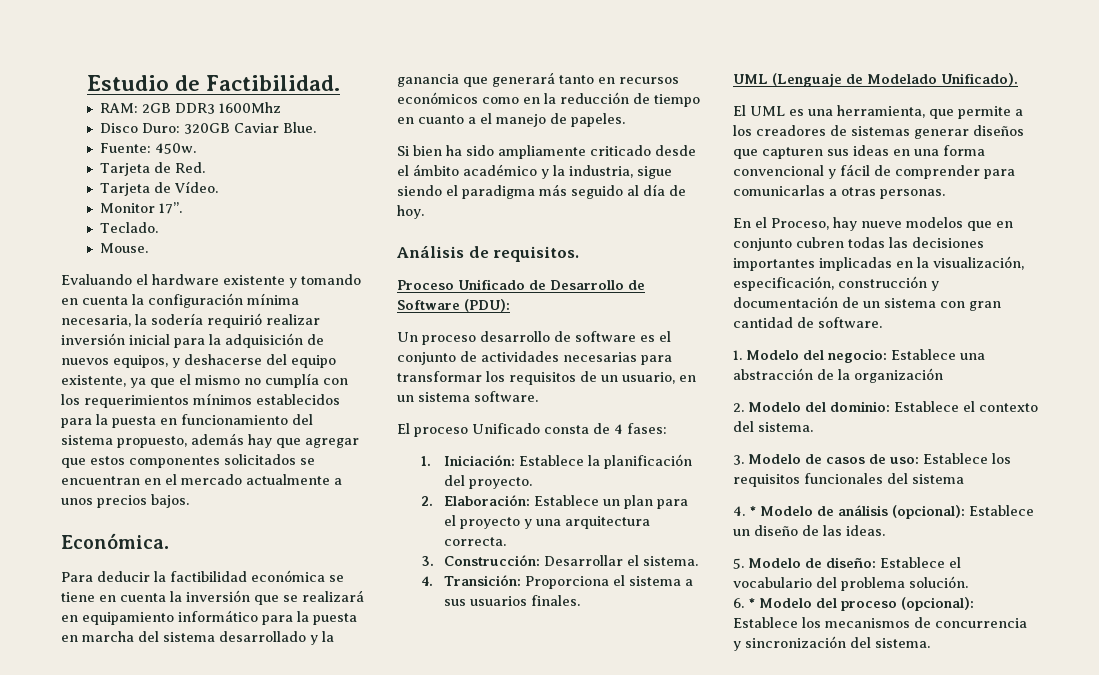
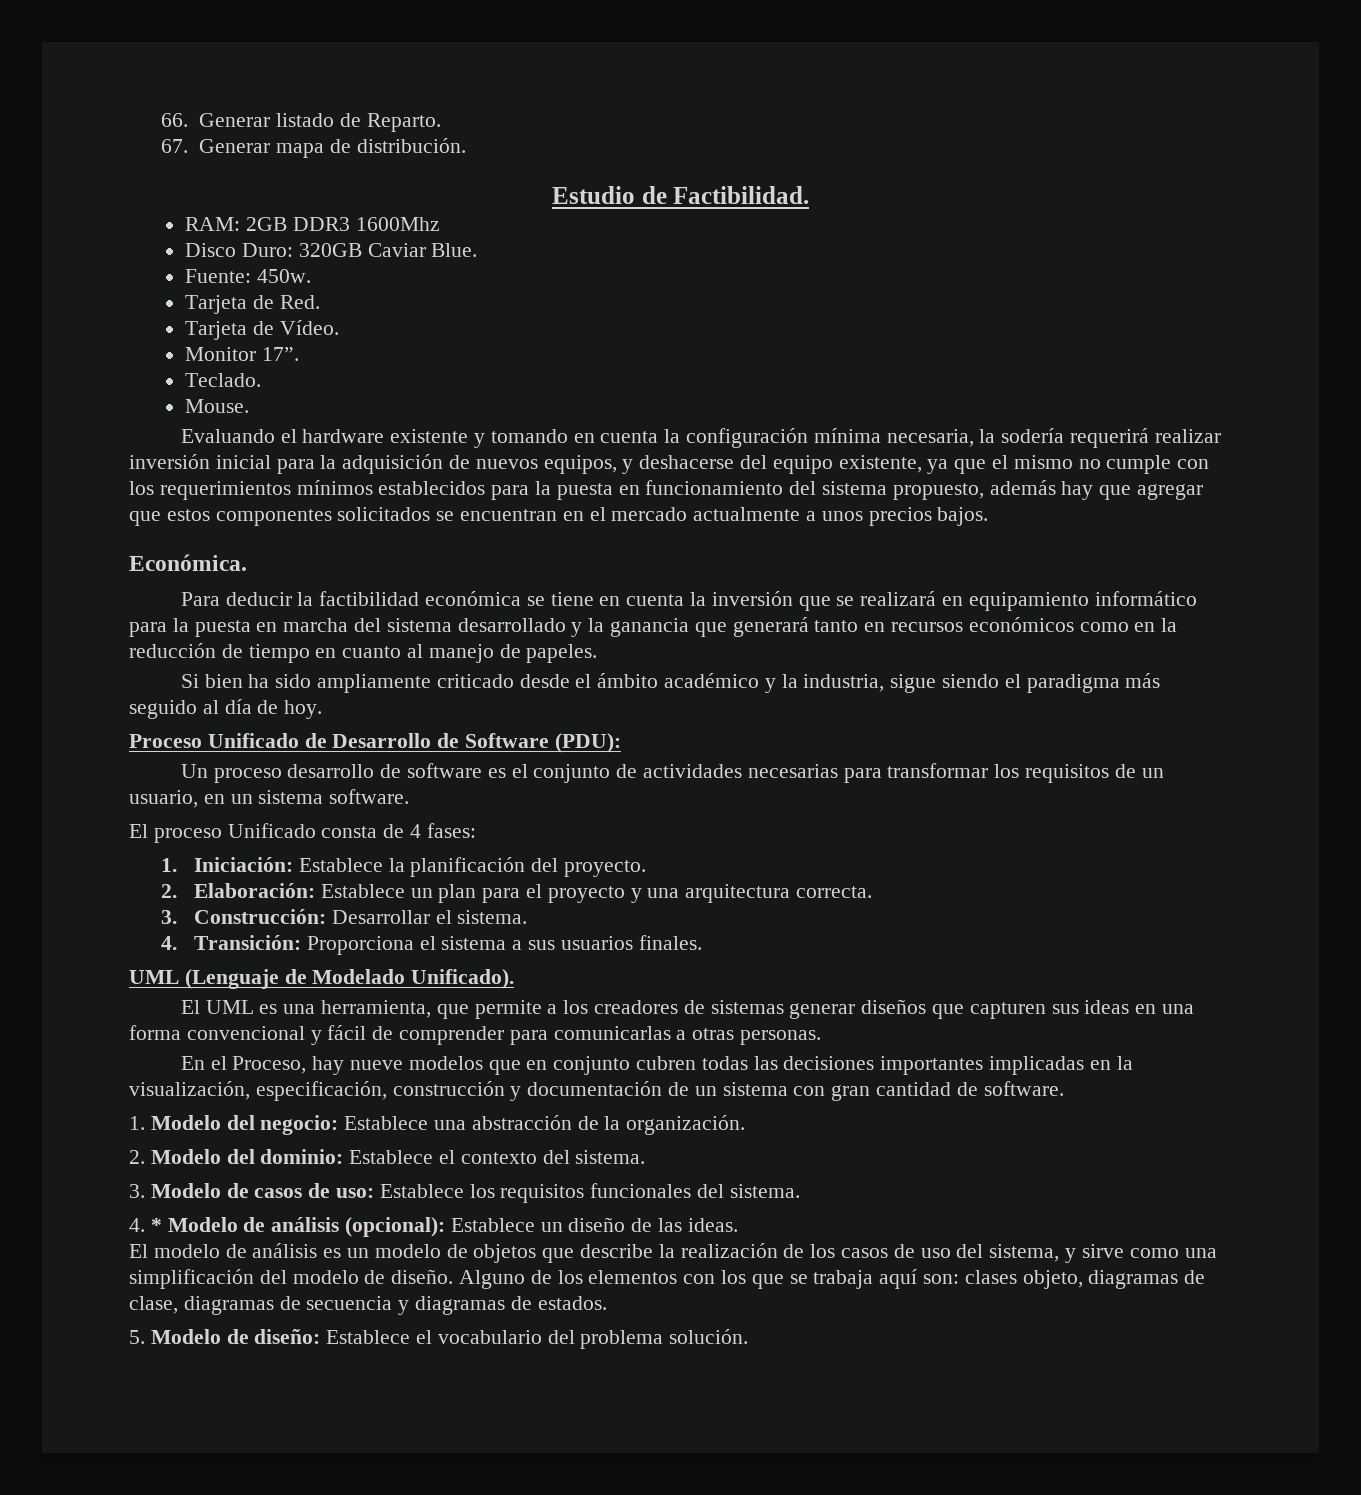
(86, 83) none -> [161,113,441,132] [161,138,466,158] 66. Generar listado de Reparto. // 67. Generar mapa de distribución. //
[207,313,262,328] requirió -> [1069,428,1149,448] requerirá
[265,373,319,388] cumplía -> [1106,455,1172,474] cumple
[468,113,492,124] a el -> [407,644,424,658] al
[396,245,580,262] // Análisis de requisitos. -> (323, 709) none
[854,368,943,383] organización -> [626,1115,746,1135] organización.
[912,474,964,484] sistema -> [729,1184,800,1198] sistema.
(885, 530) none -> [129,1243,1217,1263] [129,1269,1206,1289] [129,1296,607,1315] // El modelo de análisis es un modelo de objetos que describe la realización de los casos de uso del sistema, y sirve como una simplificación del modelo de diseño. Alguno de los elementos con los que se trabaja aquí son: clases objeto, diagramas de clase, diagramas de secuencia y diagramas de estados.
[733,597,974,611] [733,617,1027,628] [733,636,930,651] // 6. * Modelo del proceso (opcional): Establece los mecanismos de concurrencia y sincronización del sistema. -> (749, 1336) none

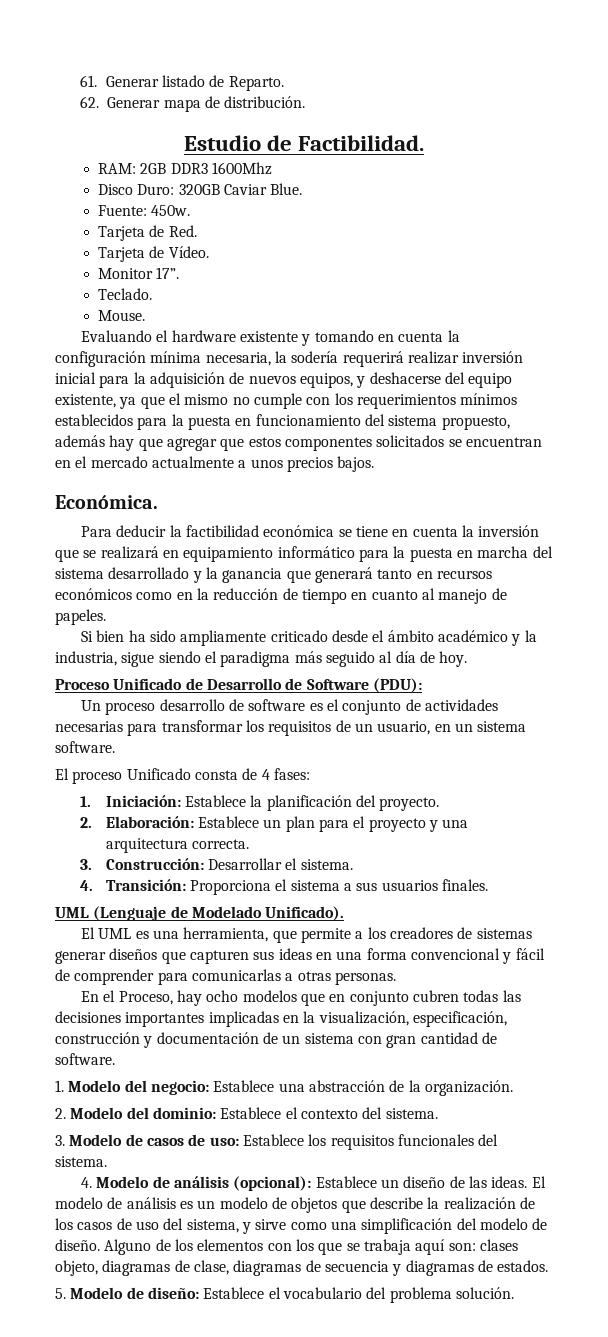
[161,113,189,127] 66. -> [80,75,98,87] 61.
[161,139,189,153] 67. -> [80,96,100,108] 62.
[349,1060,403,1070] nueve -> [206,990,239,1002] ocho
[150,1218,162,1232] * -> (93, 1182) none
(738, 1225) // -> (528, 1182) none

